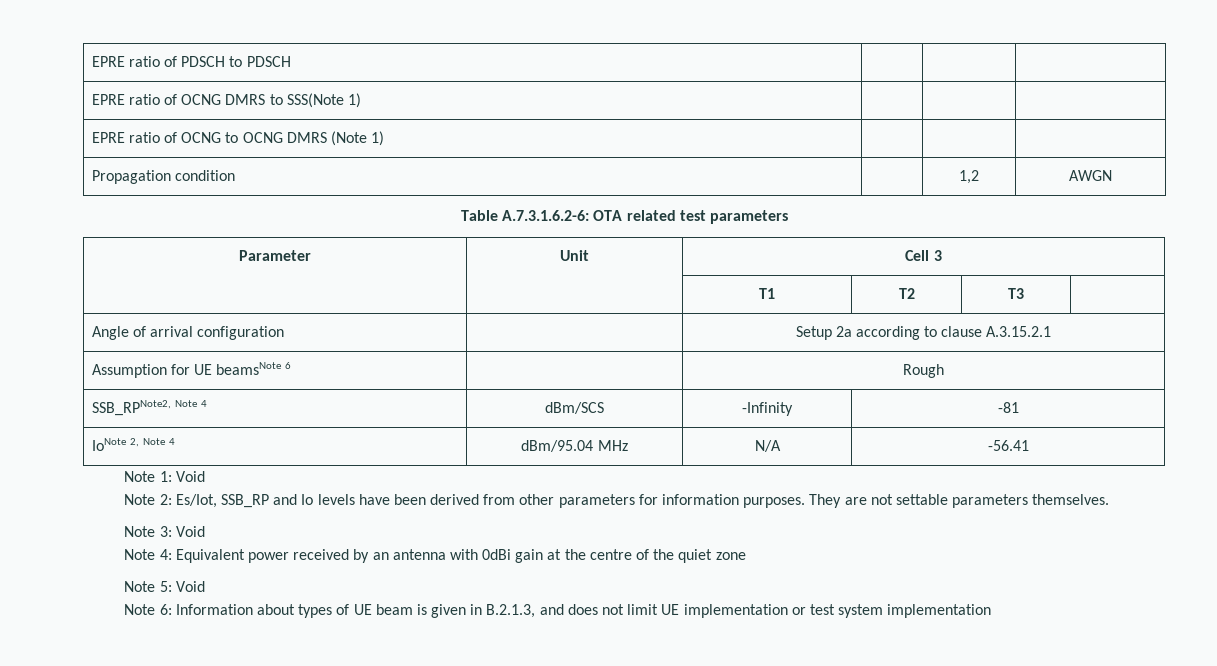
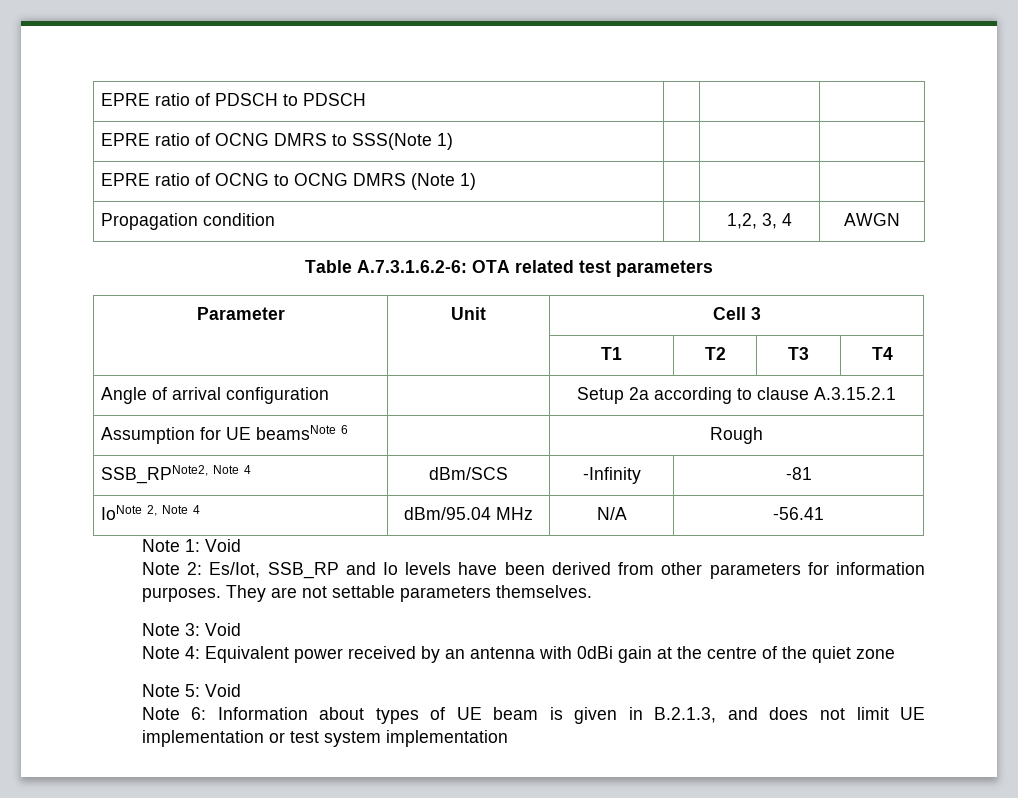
[959,170,979,184] 1,2 -> [727,213,792,229] 1,2, 3, 4
(1024, 293) none -> [871,347,893,360] T4

